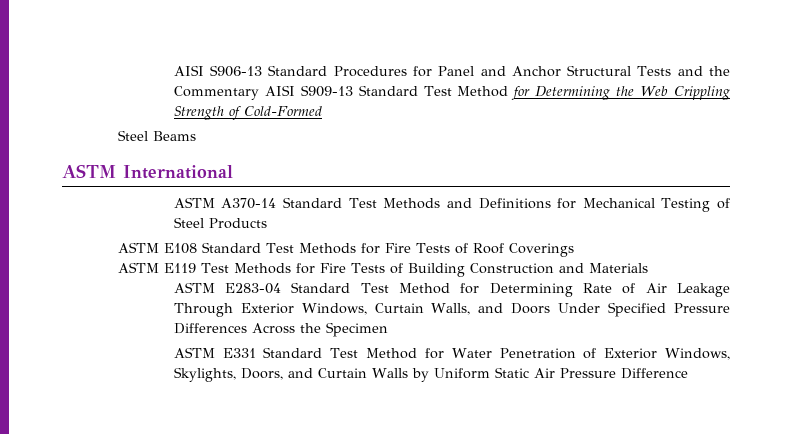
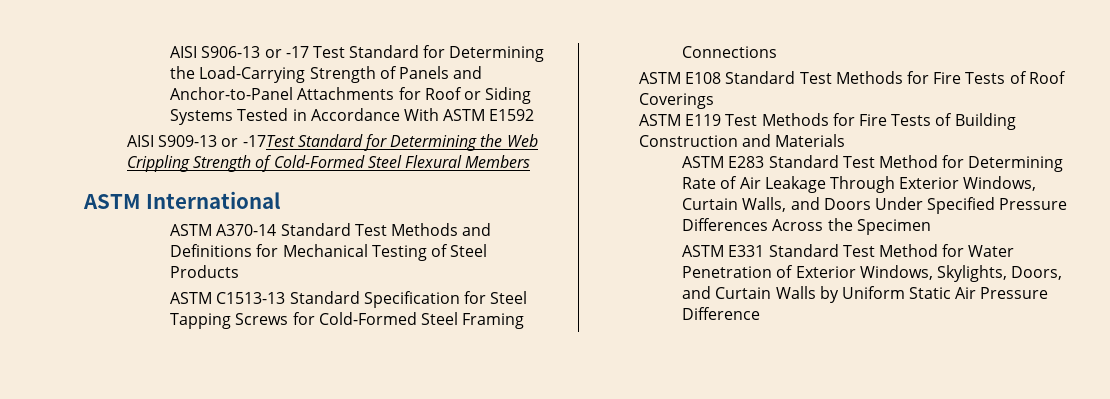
[268,65,730,77] [173,85,509,100] Standard Procedures for Panel and Anchor Structural Tests and the Commentary AISI S909-13 Standard Test Method -> [264,45,545,62] [170,66,483,83] [170,87,532,104] [170,108,535,125] [127,134,363,147] or -17 Test Standard for Determining the Load-Carrying Strength of Panels and Anchor-to-Panel Attachments for Roof or Siding Systems Tested in Accordance With ASTM E1592 // AISI S909-13 or -17Test Standard
[117,130,196,141] // Steel Beams -> [367,155,531,168] Steel Flexural Members
(267, 223) none -> [170,291,528,308] [170,312,525,329] [682,46,778,58] // ASTM C1513-13 Standard Specification for Steel Tapping Screws for Cold-Formed Steel Framing Connections
[225,283,282,294] E283-04 -> [728,156,765,168] E283

